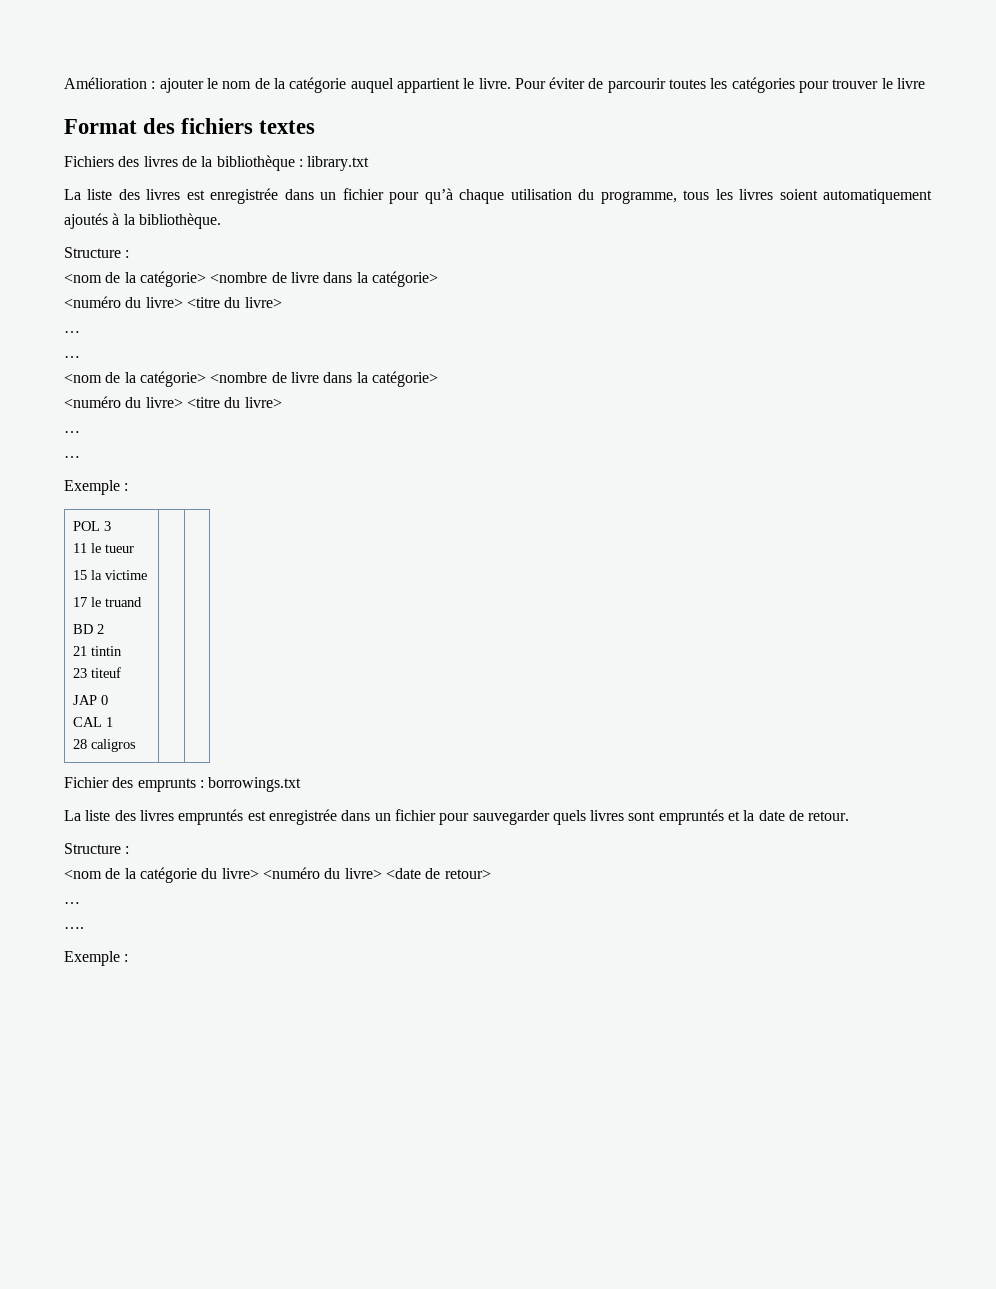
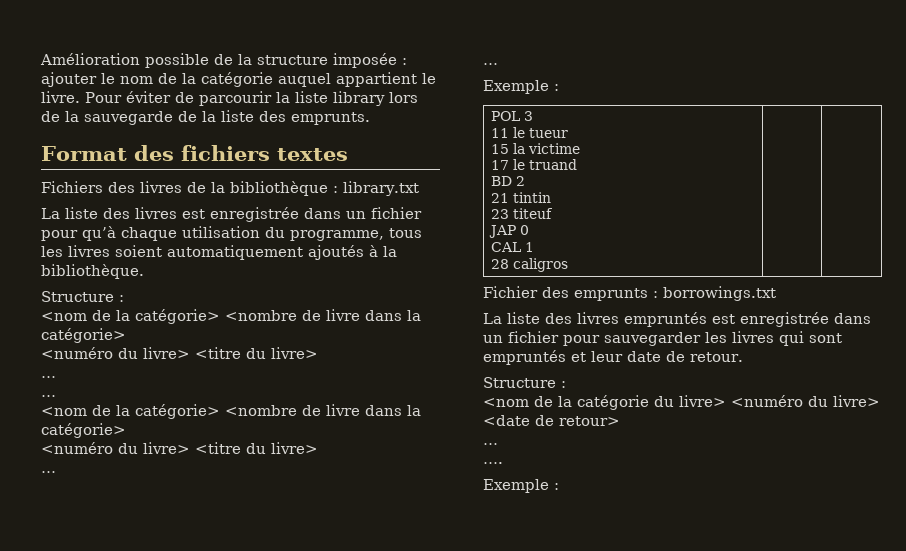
(147, 83) none -> [145,53,397,68] possible de la structure imposée
[669,77,926,93] toutes les catégories pour trouver le livre -> [276,91,418,106] [41,110,370,125] la liste library lors de la sauvegarde de la liste des emprunts.
[552,810,625,825] quels livres -> [705,331,804,346] les livres qui
[743,810,755,821] la -> [591,351,623,362] leur

